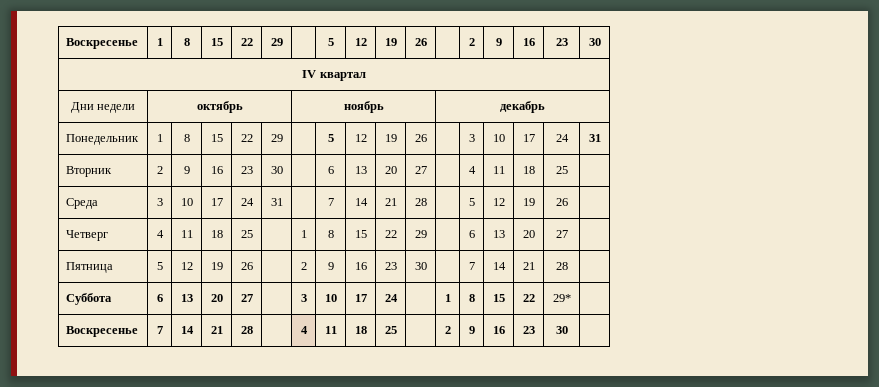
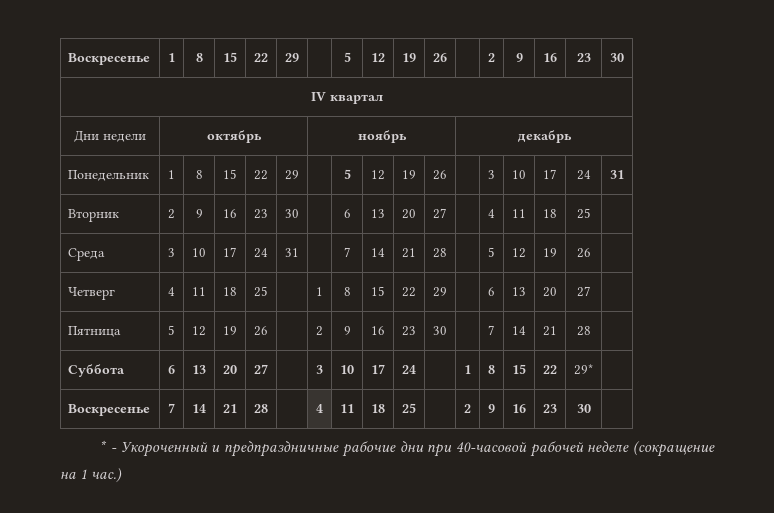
(568, 330) none -> [99,440,716,457] [60,468,123,483] // * - Укороченный и предпраздничные рабочие дни при 40-часовой рабочей неделе (сокращение на 1 час.)

